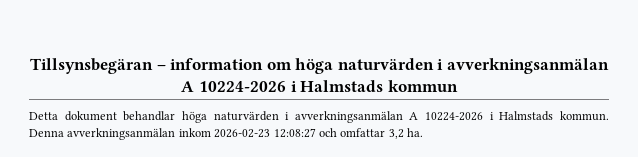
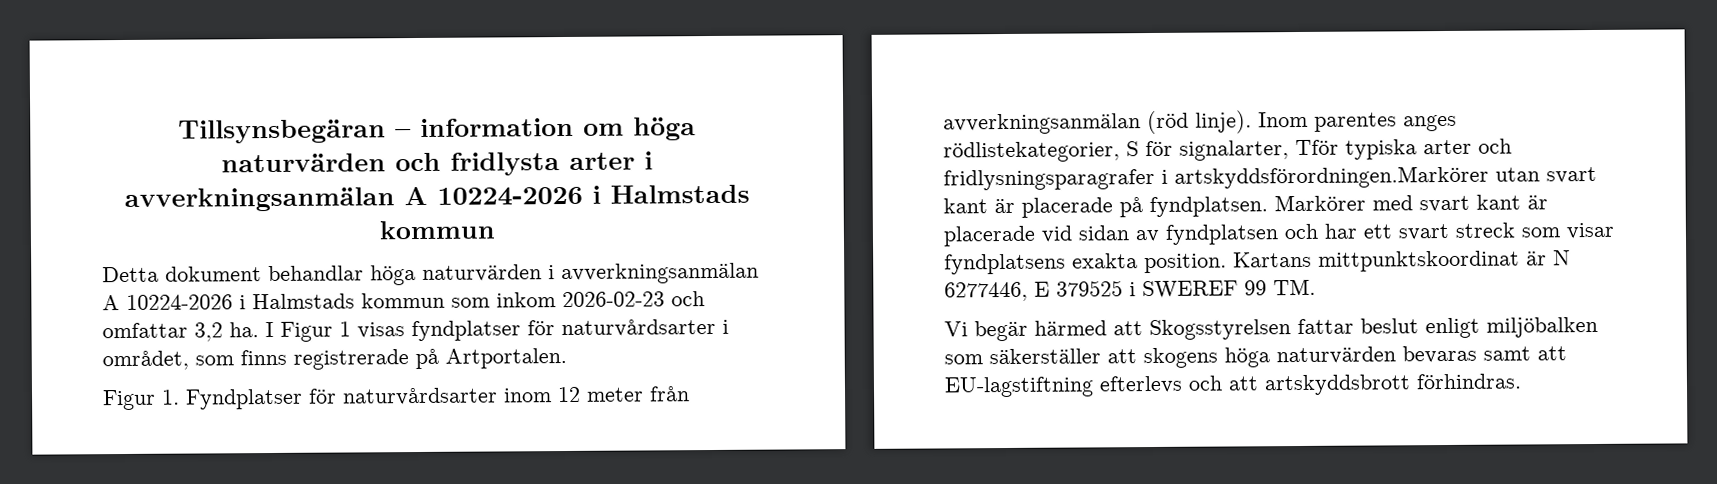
(434, 64) none -> [395,152,635,176] och fridlysta arter
[559,111,609,121] [29,128,176,140] kommun. Denna avverkningsanmälan -> [361,292,490,309] kommun som
[273,128,316,138] 12:08:27 -> (665, 299) none
(423, 132) none -> [265,318,729,342] [102,347,567,371] [102,386,690,411] [943,110,1457,135] [943,138,1512,163] [943,165,1597,191] [943,194,1548,218] [943,222,1614,247] [944,250,1571,275] [944,278,1316,302] [944,316,1598,342] [944,345,1567,369] [944,373,1522,398] I Figur 1 visas fyndplatser för naturvårdsarter i området, som finns registrerade på Artportalen. // Figur 1. Fyndplatser för naturvårdsarter inom 12 meter från avverkningsanmälan (röd linje). Inom parentes anges rödlistekategorier, S för signalarter, Tför typiska arter och fridlysningsparagrafer i artskyddsförordningen.Markörer utan svart kant är placerade på fyndplatsen. Markörer med svart kant är placerade vid sidan av fyndplatsen och har ett svart streck som visar fyndplatsens exakta position. Kartans mittpunktskoordinat är N 6277446, E 379525 i SWEREF 99 TM. // Vi begär härmed att Skogsstyrelsen fattar beslut enligt miljöbalken som säkerställer att skogens höga naturvärden bevaras samt att EU-lagstiftning efterlevs och att artskyddsbrott förhindras.

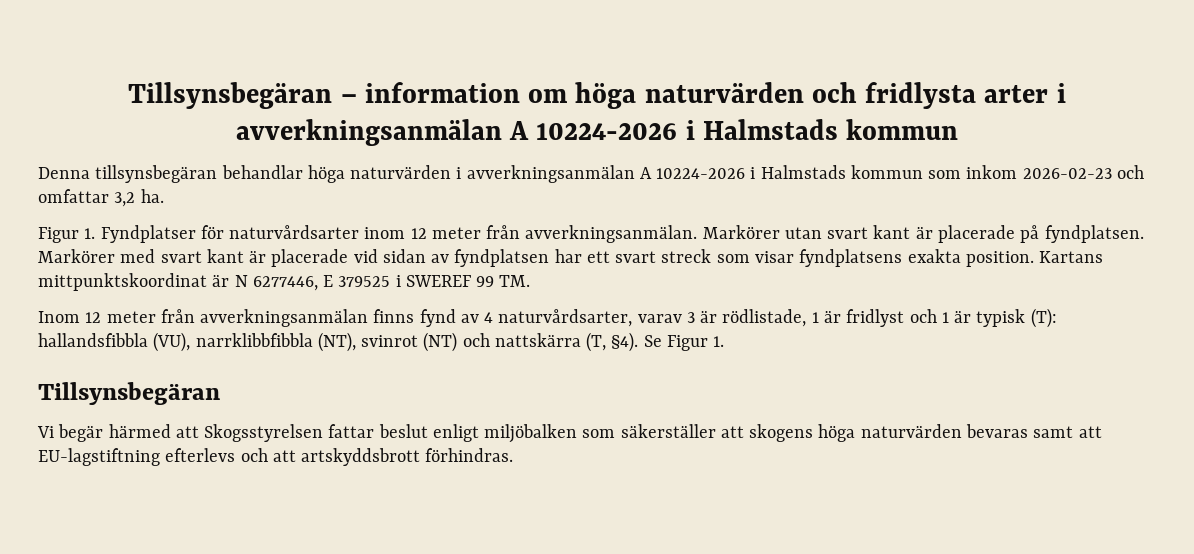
[102,266,262,283] Detta dokument -> [38,165,218,183] Denna tillsynsbegäran
[265,318,729,342] [102,347,567,371] I Figur 1 visas fyndplatser för naturvårdsarter i området, som finns registrerade på Artportalen. -> (164, 196) none
[943,110,1457,135] [943,138,1512,163] [943,165,1489,191] avverkningsanmälan (röd linje). Inom parentes anges rödlistekategorier, S för signalarter, Tför typiska arter och fridlysningsparagrafer i artskyddsförordningen.Markörer -> [525,225,780,243] avverkningsanmälan. Markörer
[1284,223,1318,240] och -> (550, 258) none
(1316, 287) none -> [38,308,1057,328] [38,332,725,352] [38,382,220,405] // Inom 12 meter från avverkningsanmälan finns fynd av 4 naturvårdsarter, varav 3 är rödlistade, 1 är fridlyst och 1 är typisk (T): hallandsfibbla (VU), narrklibbfibbla (NT), svinrot (NT) och nattskärra (T, §4). Se Figur 1. // Tillsynsbegäran

